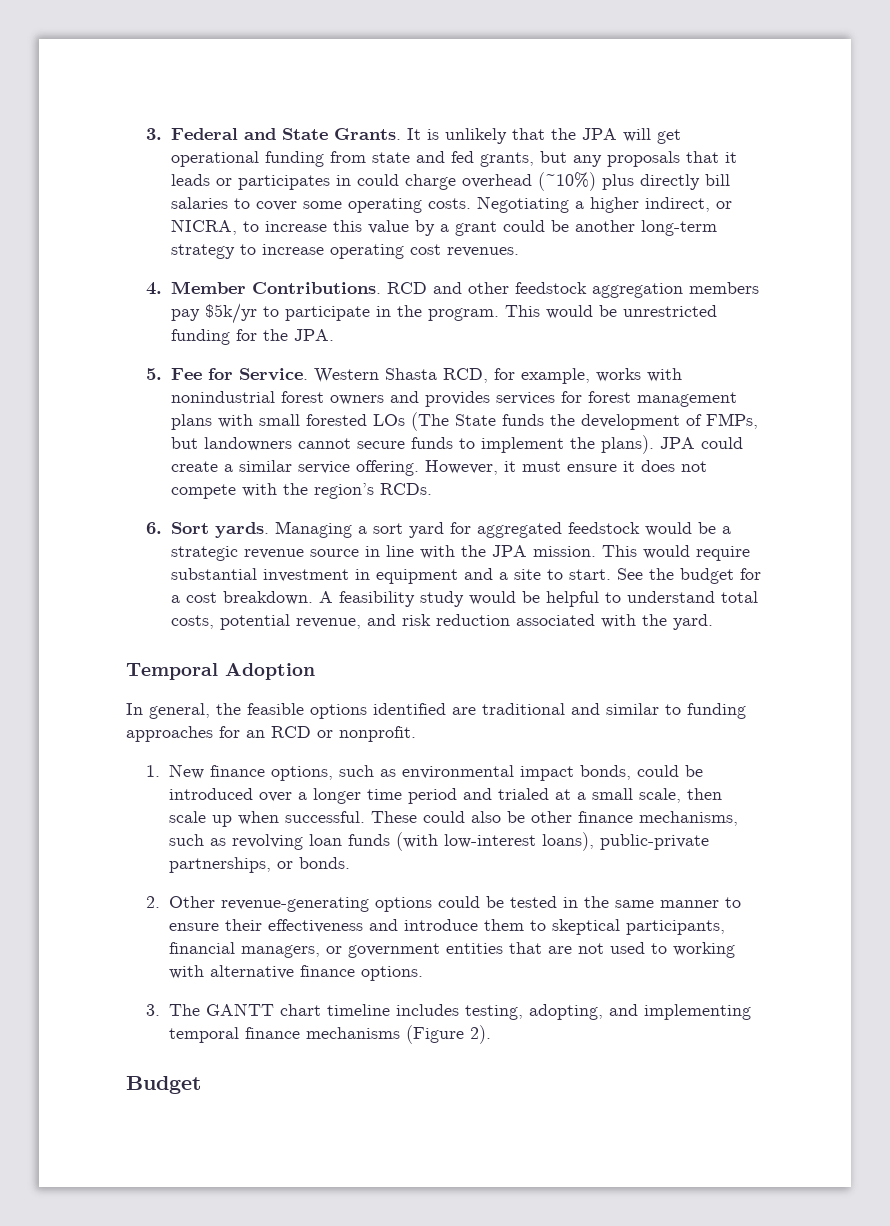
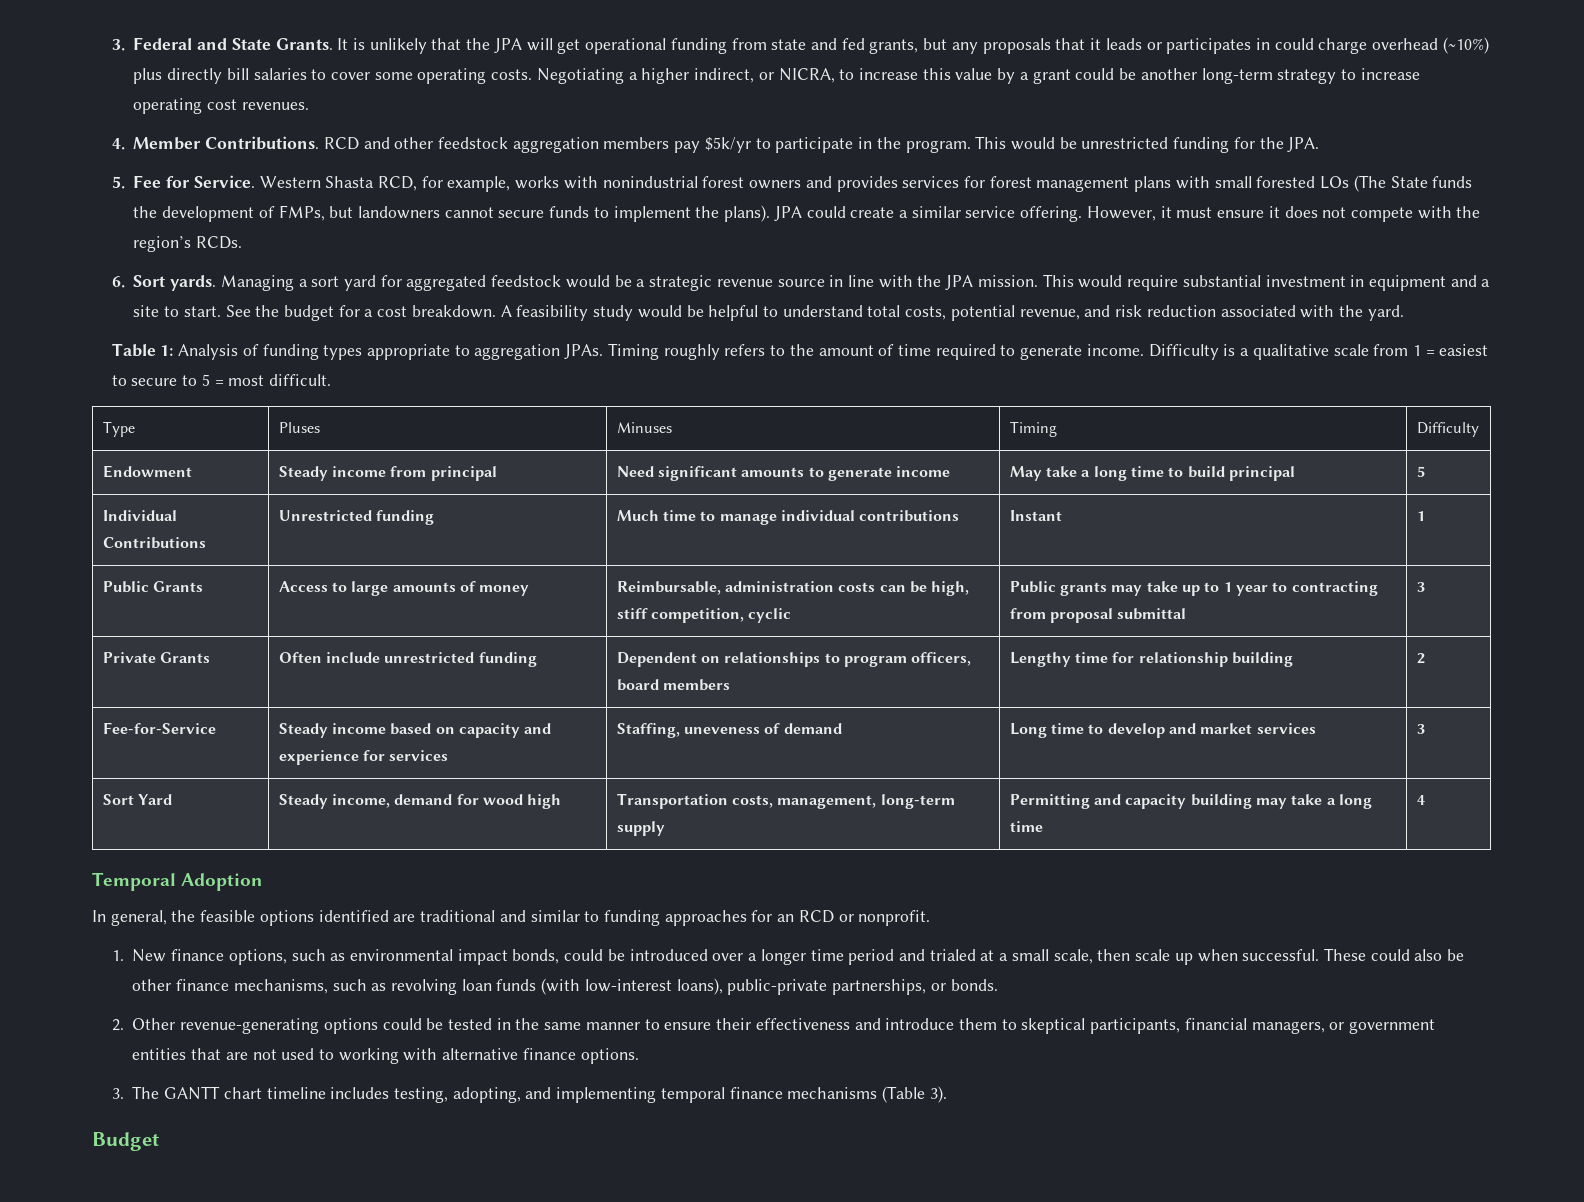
(714, 622) none -> [111,343,1489,360] [111,374,332,386] [102,421,135,437] [278,422,320,433] [616,422,672,433] [1009,421,1057,437] [1416,422,1479,437] [102,465,192,478] [278,466,497,481] [616,466,951,481] [1009,466,1295,481] [1416,466,1425,477] [102,510,177,521] [102,537,206,549] [278,510,434,525] [616,510,960,525] [1009,510,1062,521] [1416,511,1425,521] [102,581,203,593] [278,581,530,596] [616,581,970,596] [616,608,792,623] [1009,581,1378,596] [1009,608,1187,623] [1416,582,1425,592] [102,652,210,663] [278,652,537,667] [616,652,972,667] [616,679,730,691] [1009,652,1293,667] [1416,653,1425,664] [102,722,216,734] [278,723,552,738] [278,750,449,765] [616,723,842,738] [1009,723,1316,738] [1416,724,1425,734] [102,794,172,805] [278,794,562,809] [616,793,955,809] [616,821,665,836] [1009,794,1372,809] [1009,821,1043,832] [1416,795,1425,805] // Table 1: Analysis of funding types appropriate to aggregation JPAs. Timing roughly refers to the amount of time required to generate income. Difficulty is a qualitative scale from 1 = easiest to secure to 5 = most difficult. // Type | Pluses | Minuses | Timing | Difficulty // Endowment | Steady income from principal | Need significant amounts to generate income | May take a long time to build principal | 5 // Individual Contributions | Unrestricted funding | Much time to manage individual contributions | Instant | 1 // Public Grants | Access to large amounts of money | Reimbursable, administration costs can be high, stiff competition, cyclic | Public grants may take up to 1 year to contracting from proposal submittal | 3 // Private Grants | Often include unrestricted funding | Dependent on relationships to program officers, board members | Lengthy time for relationship building | 2 // Fee-for-Service | Steady income based on capacity and experience for services | Staffing, uneveness of demand | Long time to develop and market services | 3 // Sort Yard | Steady income, demand for wood high | Transportation costs, management, long-term supply | Permitting and capacity building may take a long time | 4
[406,1025,492,1044] (Figure 2). -> [882,1086,947,1103] (Table 3).

